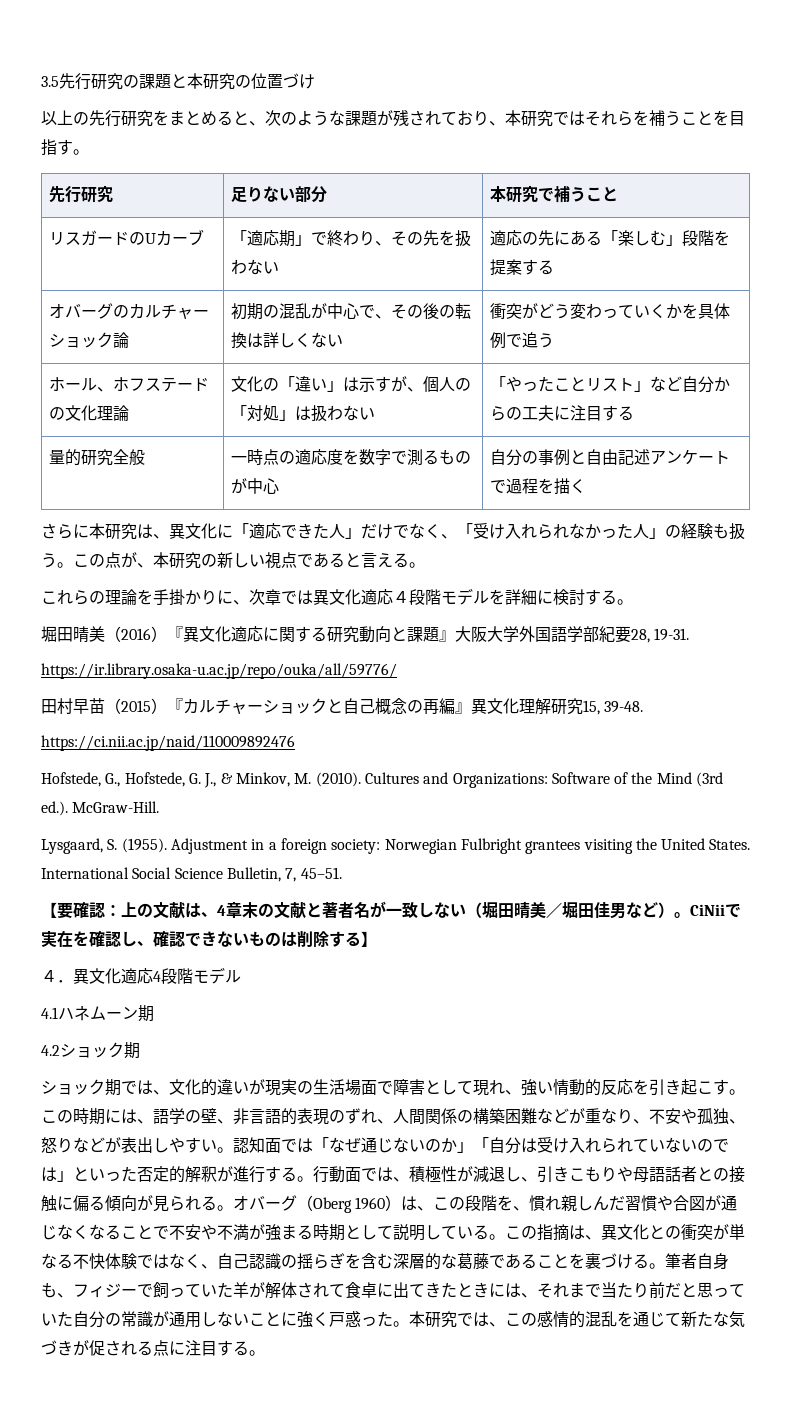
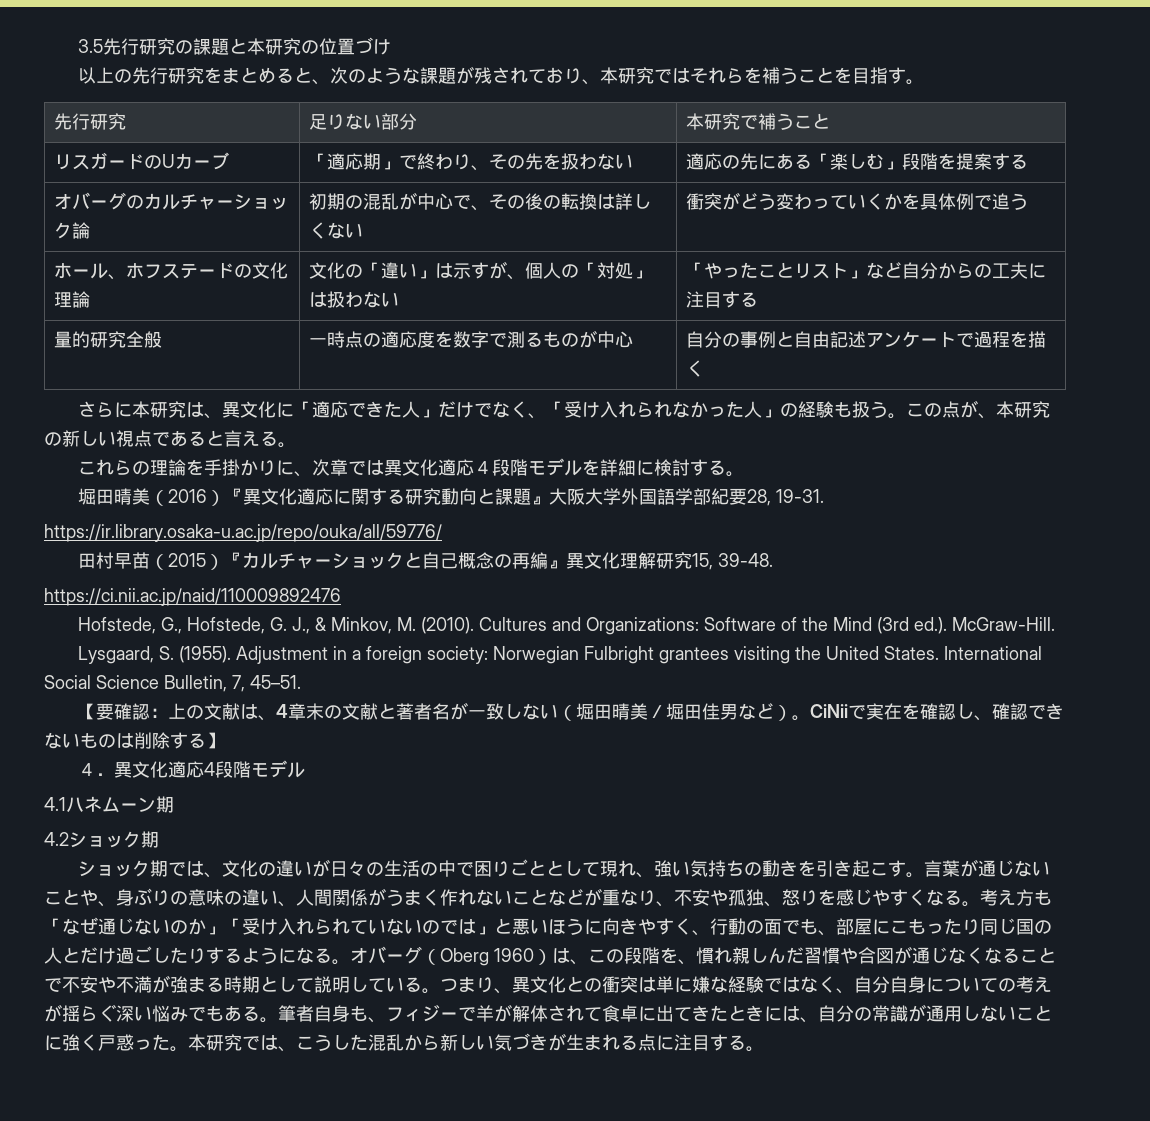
[201,1079,425,1096] 的違いが現実の生活場面で障害 -> [258,859,547,877] の違いが日々の生活の中で困りごと
[553,1079,633,1096] 情動的反応 -> [690,860,799,877] 気持ちの動き
[41,1108,537,1125] この時期には、語学の壁、非言語的表現のずれ、人間関係の構築困難 -> [924,859,1051,877] [44,888,548,907] 言葉が通じないことや、身ぶりの意味の違い、人間関係がうまく作れないこと
[73,1137,313,1153] などが表出しやすい。認知面では -> [818,889,1052,907] を感じやすくなる。考え方も
[489,1137,537,1154] 自分は -> (242, 925) none
[89,1166,745,1183] [41,1195,201,1212] いった否定的解釈が進行する。行動面では、積極性が減退し、引きこもりや母語話者との接触に偏る傾向が見られ -> [512,918,1052,936] [44,946,314,964] 悪いほうに向きやすく、行動の面でも、部屋にこもったり同じ国の人とだけ過ごしたりするようにな
[505,1224,585,1241] この指摘は -> [440,977,494,993] つまり
[713,1224,745,1240] [41,1253,633,1270] が単なる不快体験ではなく、自己認識の揺らぎを含む深層的な葛藤であることを裏づけ -> [638,976,1052,994] [44,1004,242,1022] は単に嫌な経験ではなく、自分自身についての考えが揺らぐ深い悩みでもあ
[153,1282,233,1299] 飼っていた -> (476, 1014) none
[537,1282,745,1299] [41,1311,73,1327] それまで当たり前だと思っていた -> (818, 1020) none
[521,1311,729,1328] の感情的混乱を通じて新たな -> [314,1034,494,1051] うした混乱から新しい
[89,1340,121,1356] 促さ -> [566,1034,602,1050] 生ま

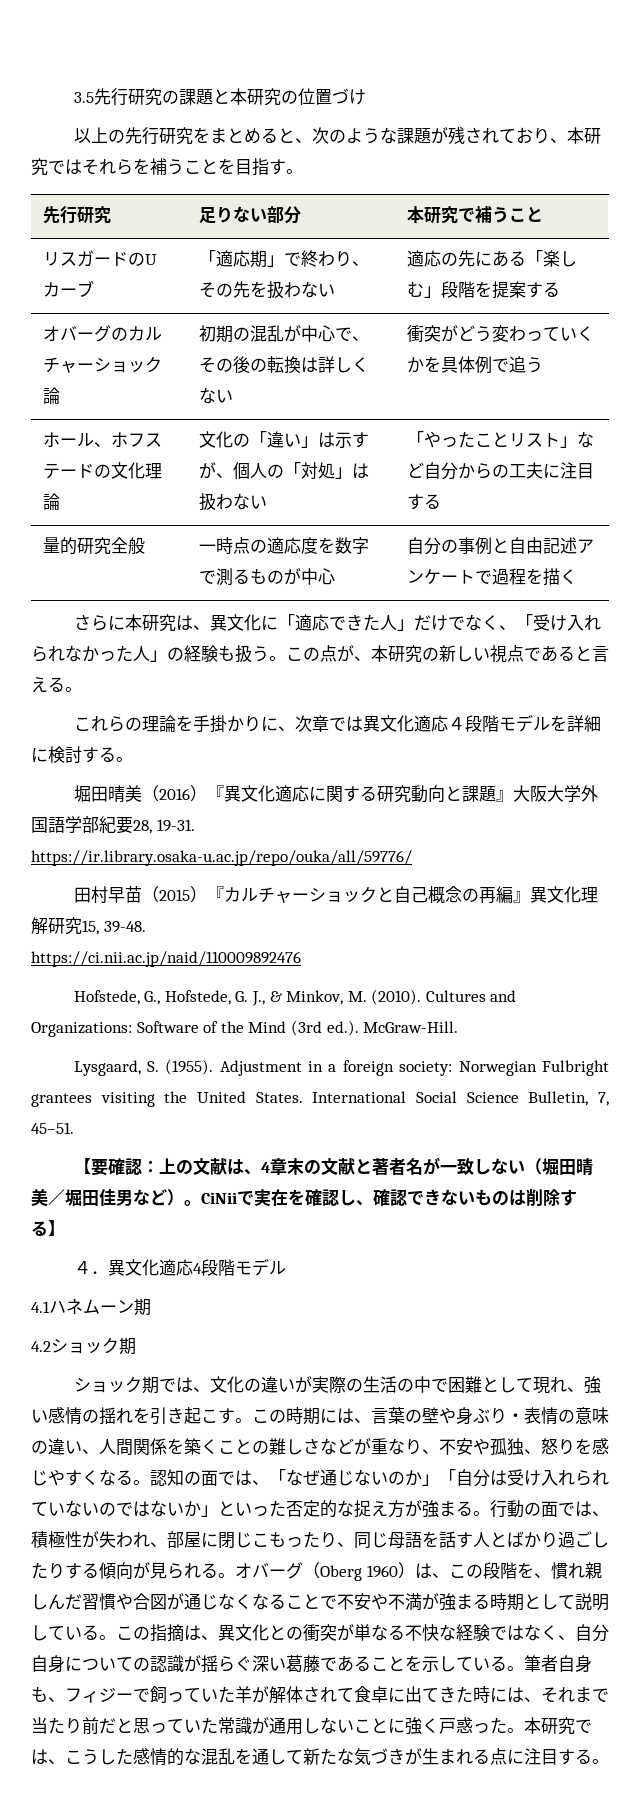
[330,861,367,877] 日々 -> [311,1376,346,1394] 実際
[492,859,547,877] りごと -> [464,1376,482,1393] 難
[690,860,799,877] 気持ちの動き -> [48,1407,133,1425] 感情の揺れ
[924,859,1051,877] [44,888,170,907] 言葉が通じないことや、身ぶり -> [252,1407,558,1425] この時期には、言葉の壁や身ぶり・表情
[368,888,548,906] がうまく作れないこと -> [167,1438,320,1455] を築くことの難しさ
[980,889,1052,906] 考え方も -> [150,1469,269,1486] 認知の面では、
(242, 925) none -> [456,1469,507,1487] 自分は
[476,918,818,936] 」と悪いほうに向きやすく、行動の面でも -> [150,1500,609,1518] [31,1531,150,1548] ないか」といった否定的な捉え方が強まる。行動の面では、積極性が失われ
(890, 927) none -> [218,1532,252,1549] 閉じ
[980,918,1052,935] [44,947,116,964] 同じ国の人とだけ -> [337,1531,558,1549] 、同じ母語を話す人とばかり
[242,947,314,964] ようにな -> [99,1562,201,1579] 傾向が見られ
[440,977,494,993] つまり -> [116,1624,201,1642] この指摘は
[638,976,710,993] は単に嫌 -> [337,1624,439,1641] が単なる不快
[1016,976,1052,993] 考え -> [150,1655,184,1673] 認識
[152,1005,242,1022] 悩みでもあ -> [286,1655,490,1673] 葛藤であることを示してい
(476, 1014) none -> [150,1686,235,1704] 飼っていた
[728,1005,872,1023] ときには、自分の -> [473,1686,609,1703] [31,1717,218,1735] 時には、それまで当たり前だと思っていた
[368,1034,494,1051] 混乱から新しい -> [133,1748,354,1766] 感情的な混乱を通して新たな

